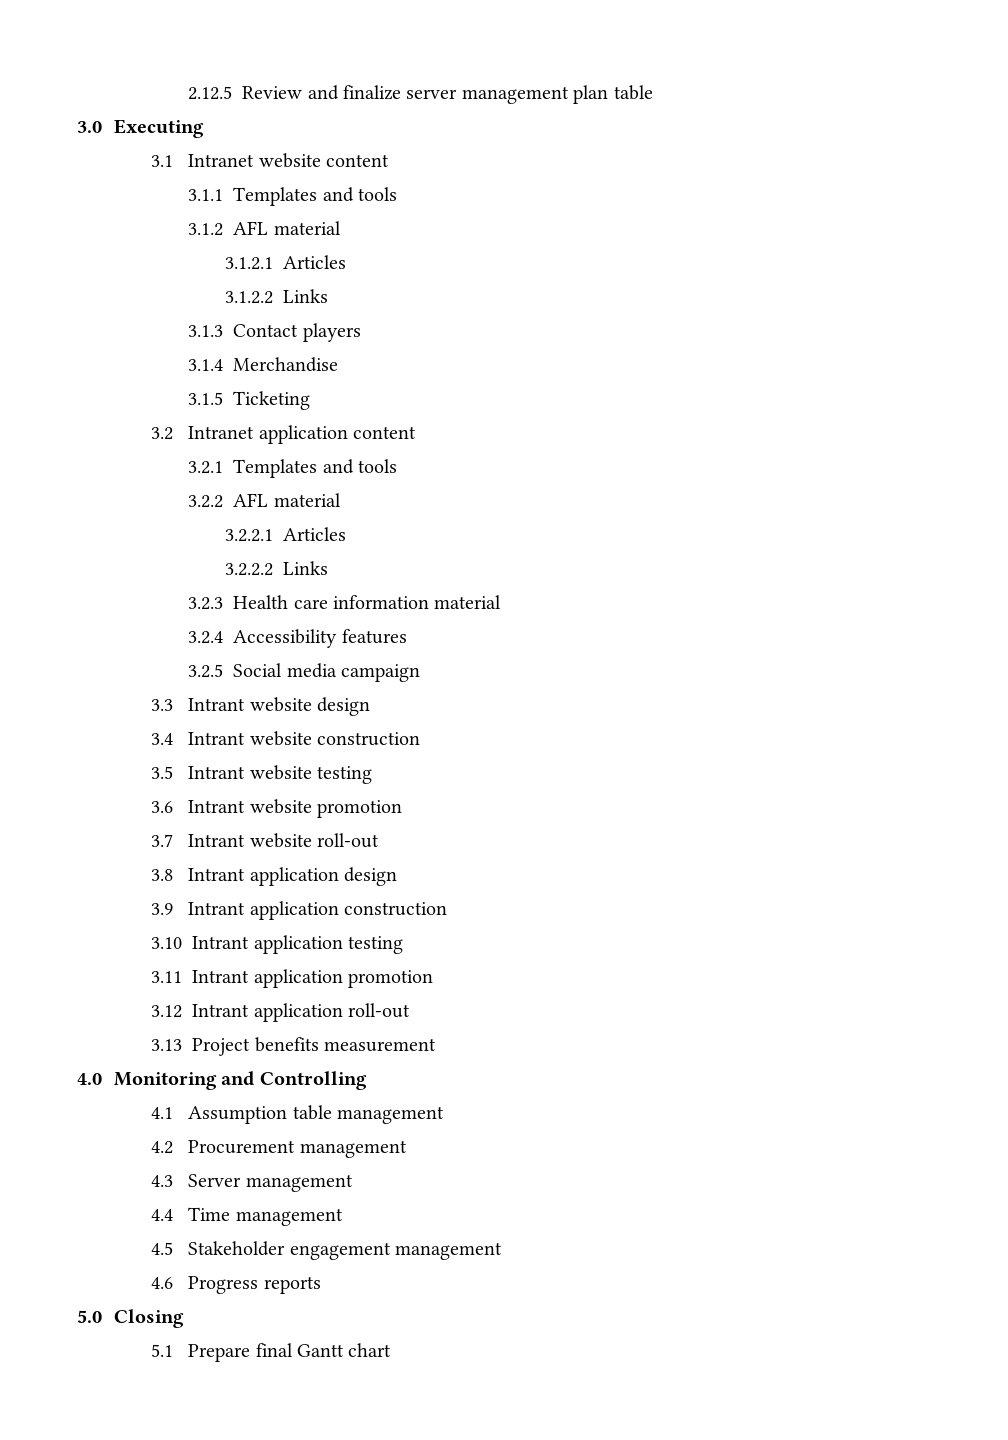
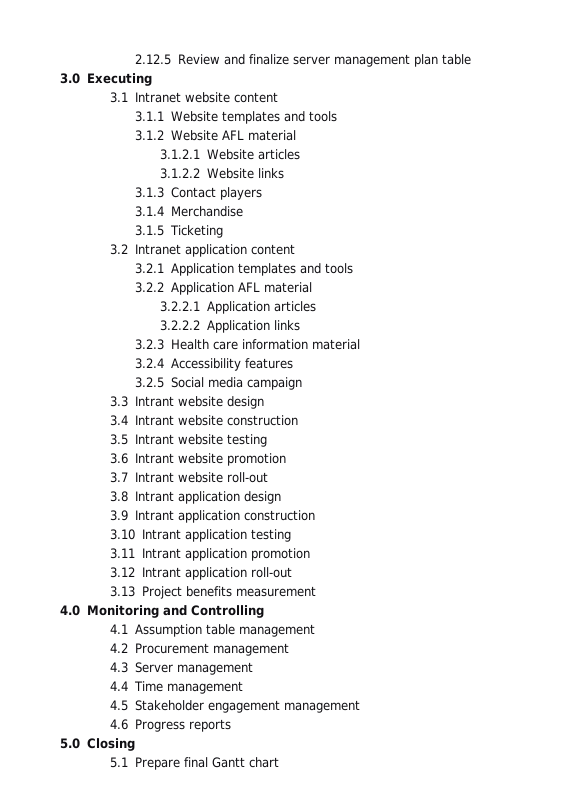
[233,187,318,206] Templates -> [170,111,280,124] Website templates
(224, 229) none -> [170,130,218,141] Website
[283,255,347,269] Articles -> [206,149,300,160] Website articles
[283,289,329,303] Links -> [206,168,284,179] Website links
[233,459,318,478] Templates -> [170,263,296,276] Application templates
(224, 501) none -> [170,282,234,295] Application
[283,527,347,541] Articles -> [206,301,316,314] Application articles
[283,561,329,575] Links -> [206,320,300,333] Application links

